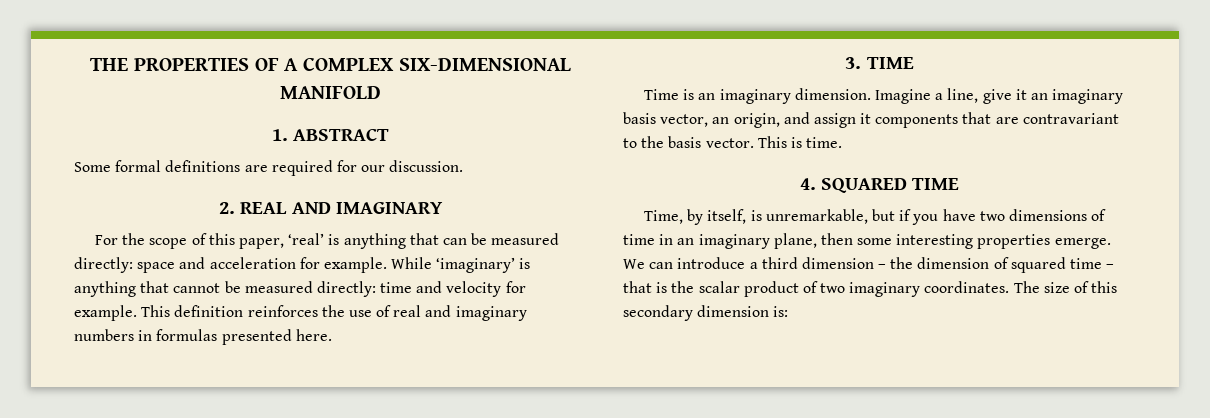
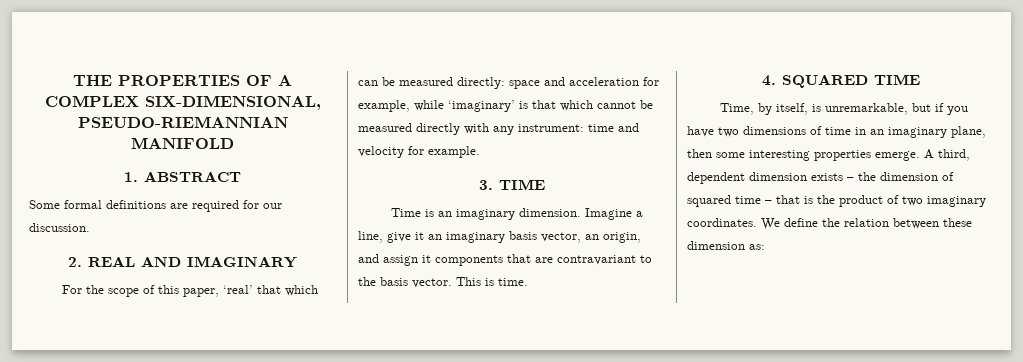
[398,58,571,71] SIX-DIMENSIONAL -> [144,95,321,110] [77,116,288,128] SIX-DIMENSIONAL, PSEUDO-RIEMANNIAN
[328,233,439,249] is anything that -> [257,285,319,296] that which
[323,257,531,273] [74,281,376,297] example. While ‘imaginary’ is anything that cannot be measured directly: -> [358,100,653,112] [358,123,584,135] example, while ‘imaginary’ is that which cannot be measured directly with any instrument:
[141,305,527,321] [74,329,332,345] This definition reinforces the use of real and imaginary numbers in formulas presented here. -> (480, 152) none
[623,257,874,269] We can introduce a third dimension -> [924,149,970,161] [687,172,843,184] A third, dependent dimension exists
[698,281,740,293] scalar -> (835, 199) none
[1013,281,1118,293] [623,305,789,321] The size of this secondary dimension is: -> [761,218,972,230] [687,241,765,250] We define the relation between these dimension as:

